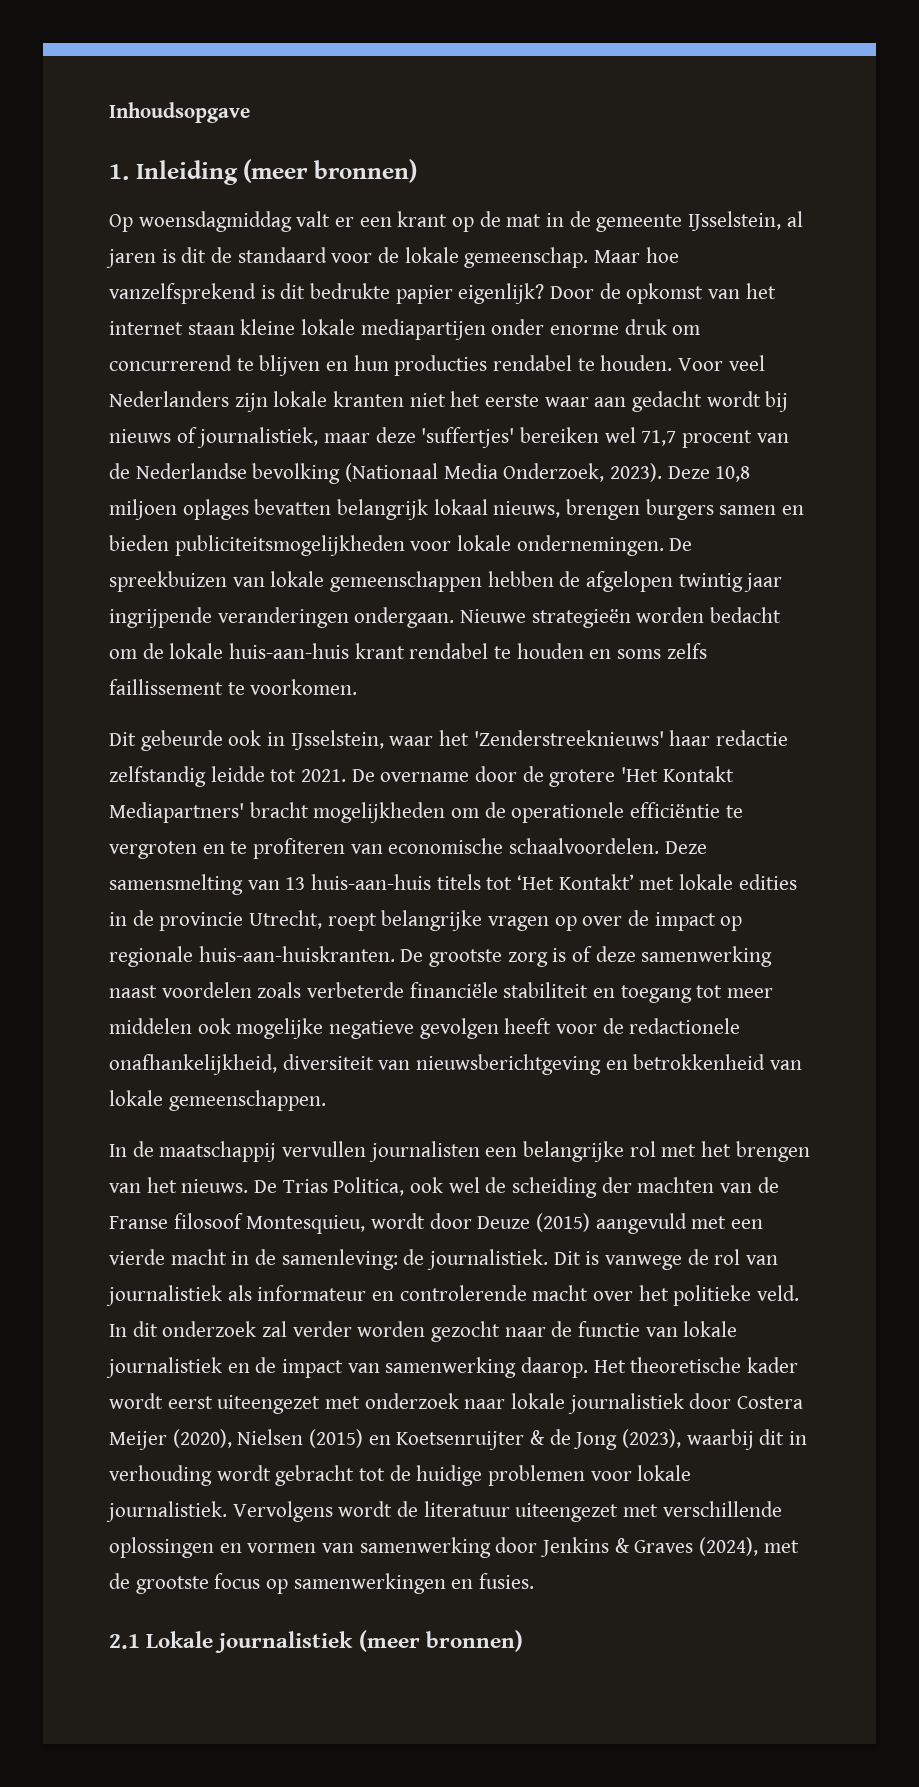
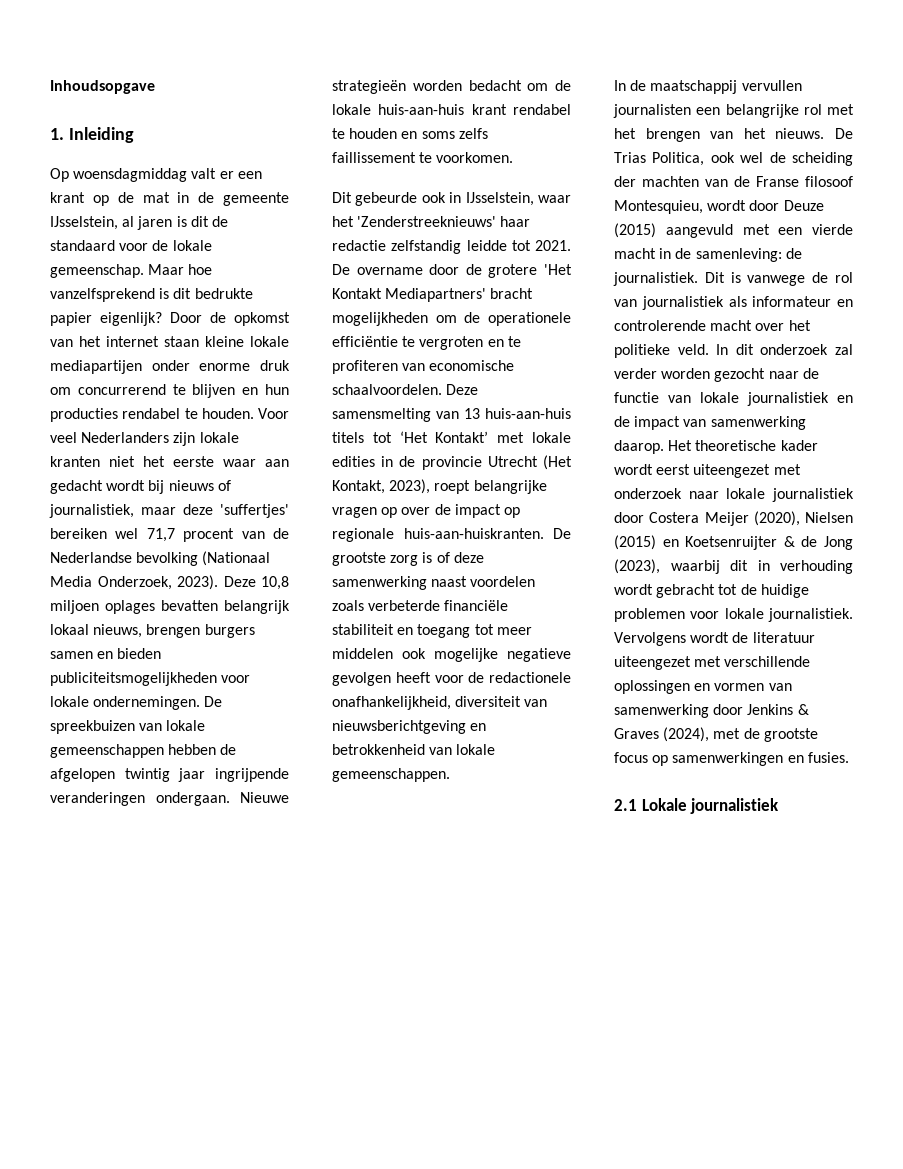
[243,159,417,183] (meer bronnen) -> (134, 135) none
[249,910,323,929] Utrecht, -> [487,455,572,470] [332,479,431,494] Utrecht (Het Kontakt, 2023),
[358,1630,523,1652] (meer bronnen) -> (780, 806) none

